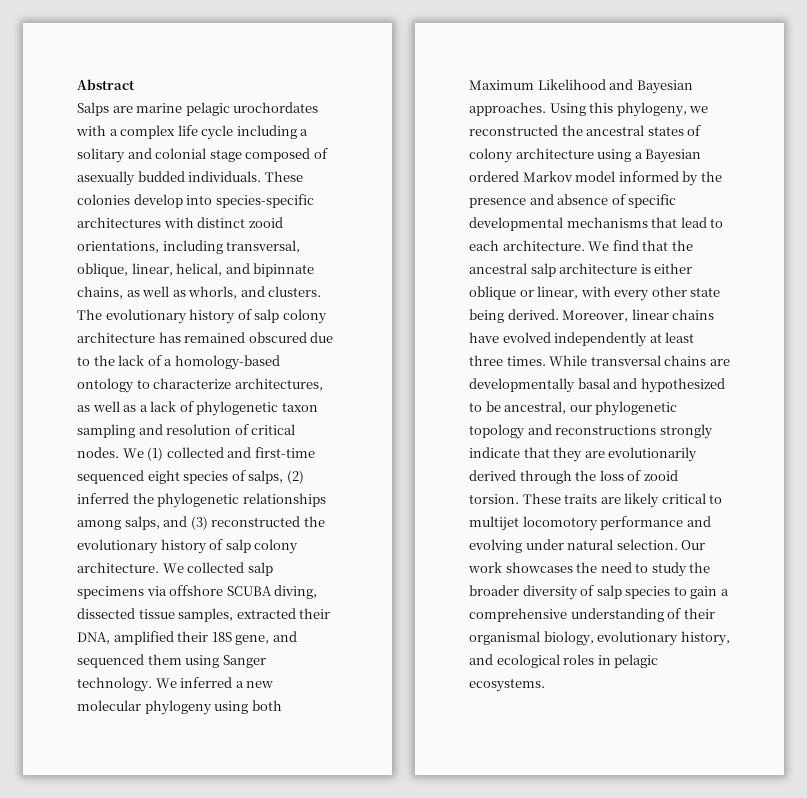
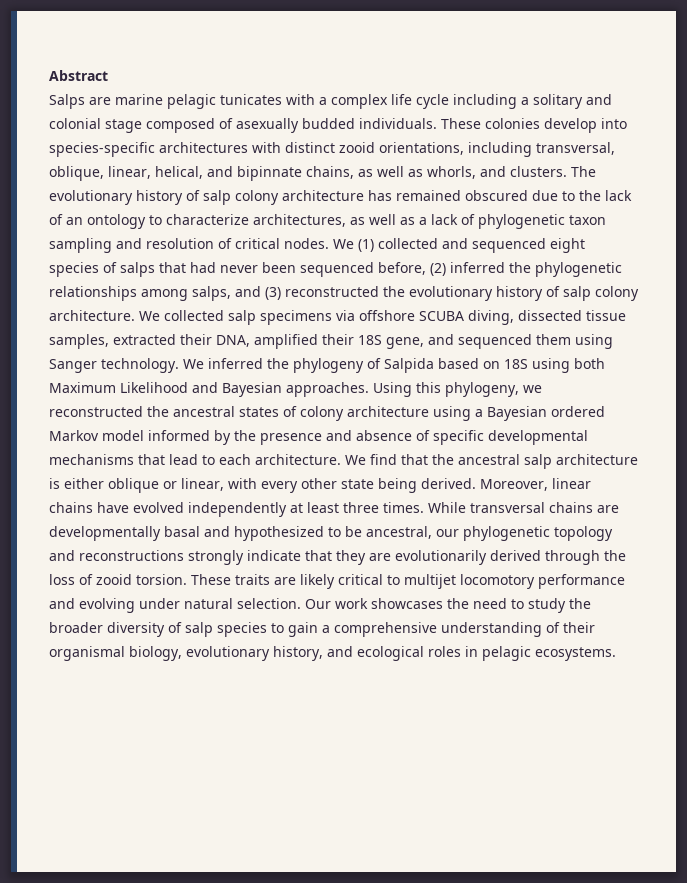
[233,102,319,113] urochordates -> [220,94,282,105] tunicates
[164,355,280,370] a homology-based -> [66,217,83,225] an
[254,447,315,458] first-time -> (468, 243) none
[248,470,284,484] salps, -> [120,262,426,277] salps that had never been sequenced before,
[235,681,274,688] [77,700,212,715] a new molecular phylogeny -> [267,358,528,373] the phylogeny of Salpida based on 18S

